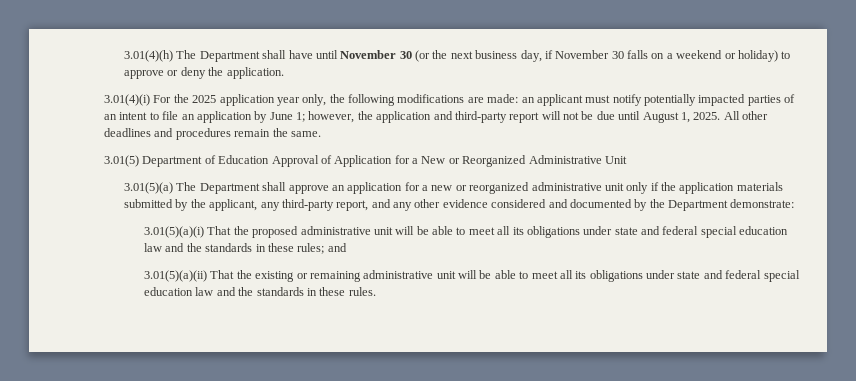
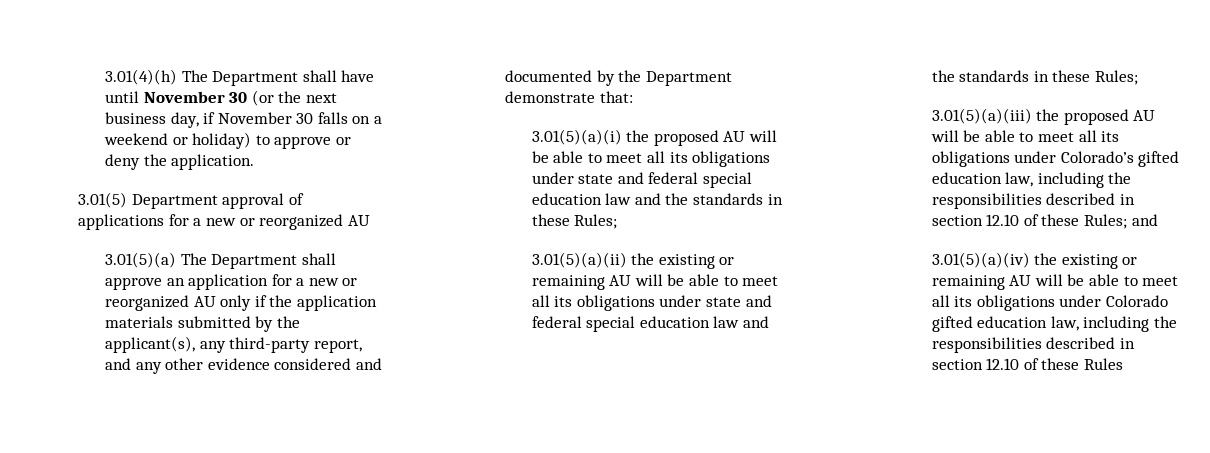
[104,94,796,106] [104,111,769,123] [104,128,321,140] [104,155,627,167] 3.01(4)(i) For the 2025 application year only, the following modifications are made: an applicant must notify potentially impacted parties of an intent to file an application by June 1; however, the application and third-party report will not be due until August 1, 2025. All other deadlines and procedures remain the same. // 3.01(5) Department of Education Approval of Application for a New or Reorganized Administrative Unit -> [78,192,305,209] [78,214,370,230] 3.01(5) Department approval of applications for a new or reorganized AU
[531,182,624,191] administrative unit -> [193,296,216,307] AU
[209,199,258,211] applicant, -> [104,336,195,353] applicant(s),
[730,199,795,208] demonstrate: -> [504,91,633,103] demonstrate that:
[207,226,393,238] That the proposed administrative unit -> [626,130,746,146] the proposed AU
[297,243,347,254] rules; and -> [574,214,618,229] Rules;
[210,270,456,282] That the existing or remaining administrative unit -> [631,253,735,269] [531,275,632,290] the existing or remaining AU
[348,287,376,296] rules. -> [1094,70,1138,85] [931,108,1156,125] [930,130,1120,142] [931,151,1180,167] [931,172,1132,188] [931,193,1135,209] [931,214,1158,229] [931,252,1138,269] [931,274,1179,290] [931,295,1168,311] [931,316,1177,332] [931,337,1135,353] [931,358,1123,370] Rules; // 3.01(5)(a)(iii) the proposed AU will be able to meet all its obligations under Colorado’s gifted education law, including the responsibilities described in section 12.10 of these Rules; and // 3.01(5)(a)(iv) the existing or remaining AU will be able to meet all its obligations under Colorado gifted education law, including the responsibilities described in section 12.10 of these Rules

